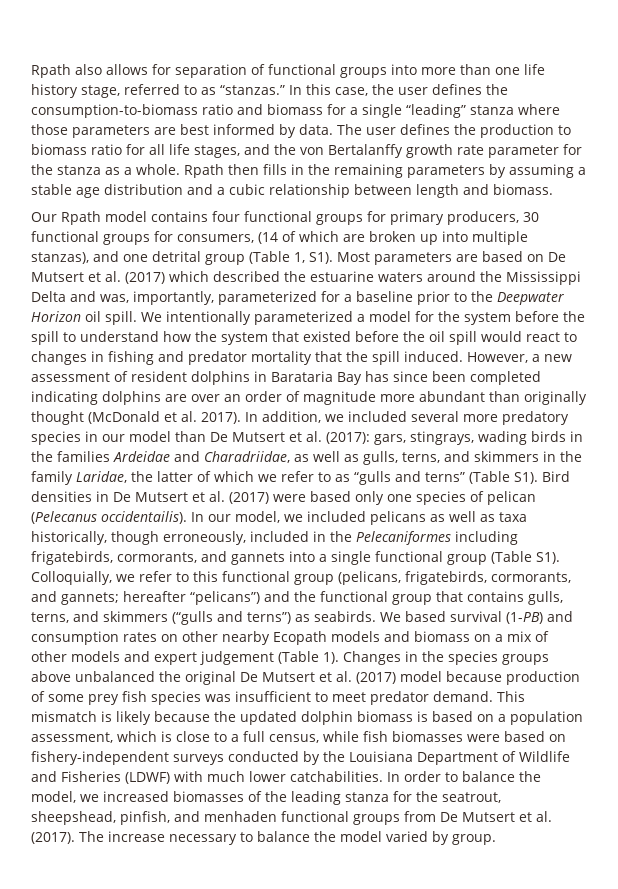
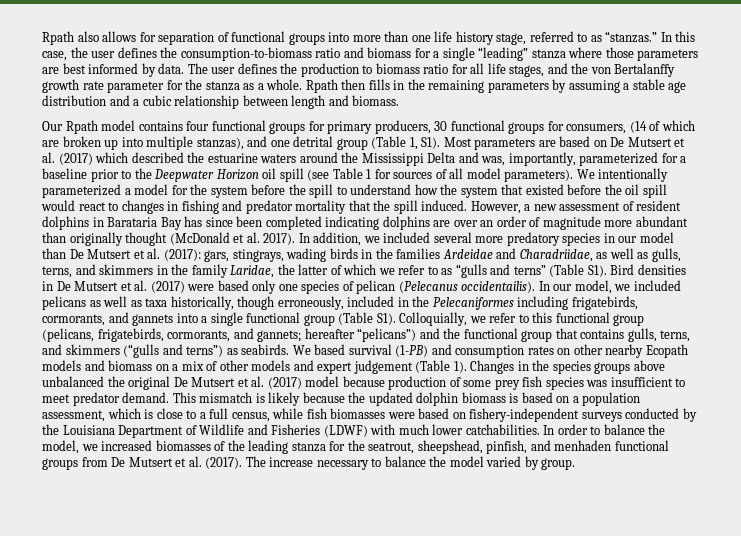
[105,311,137,325] spill. -> [279,168,574,182] spill (see Table 1 for sources of all model parameters).

